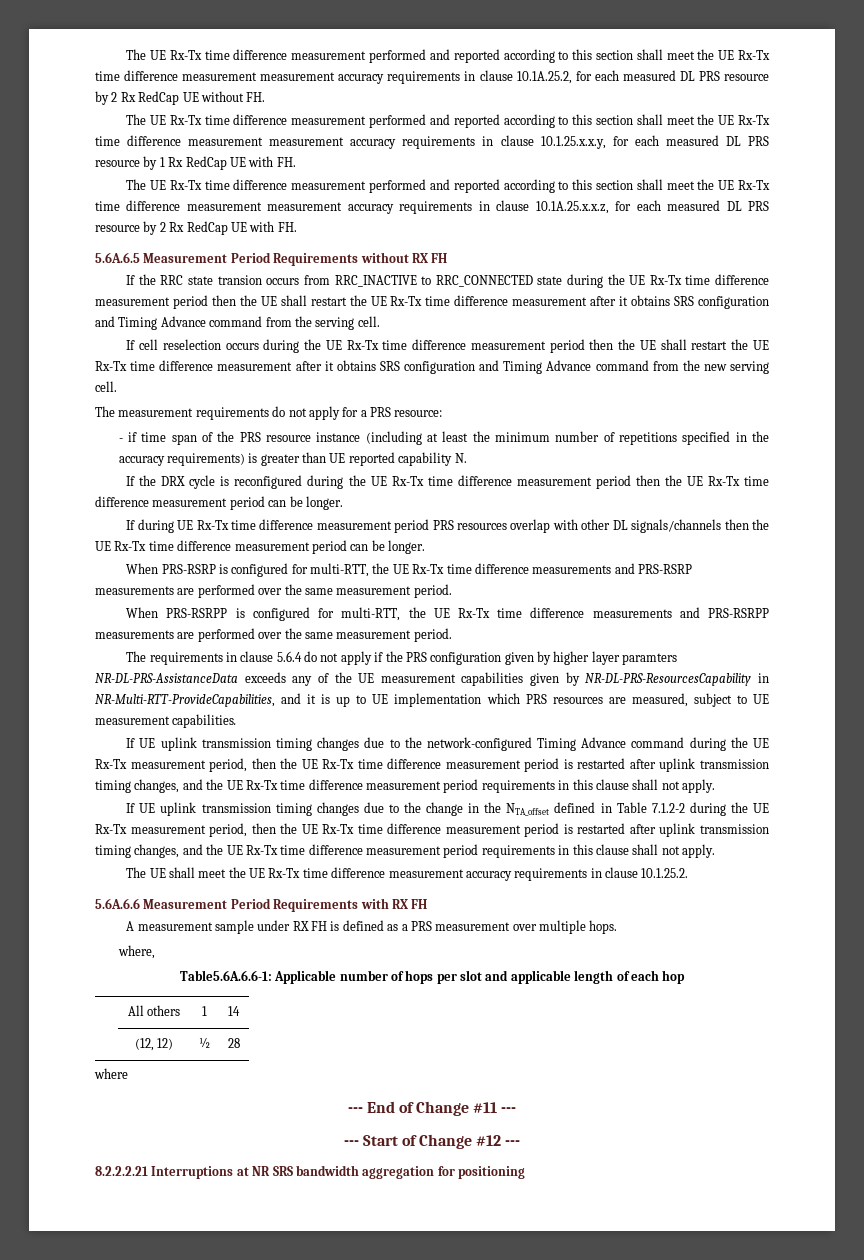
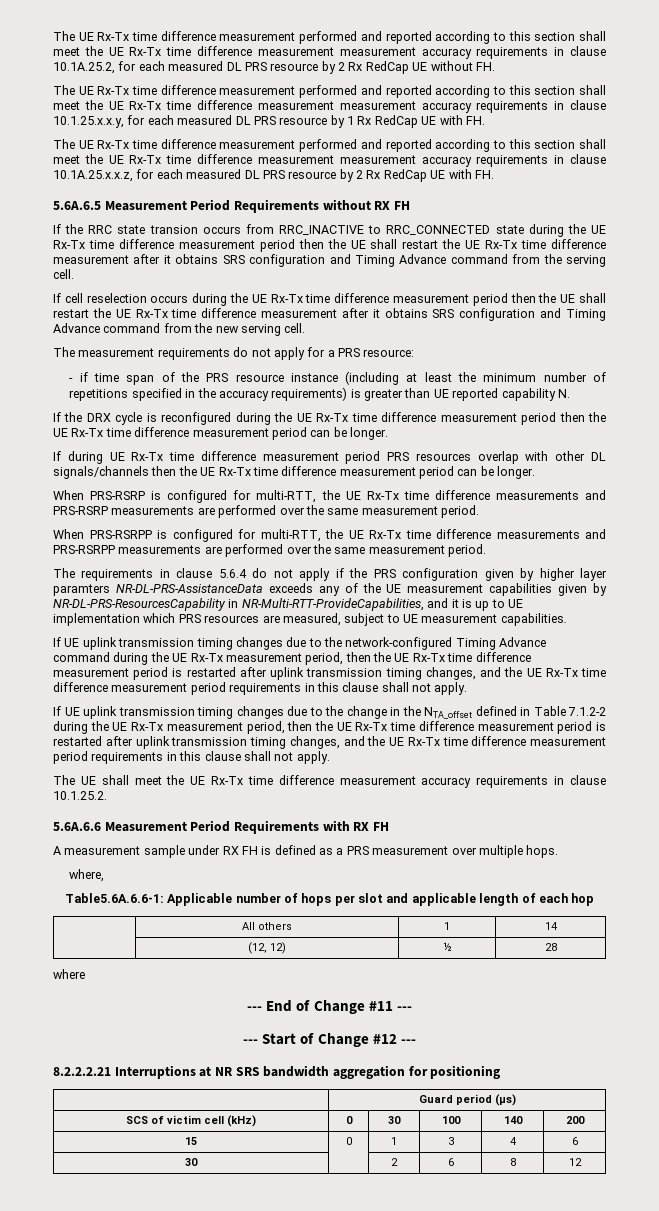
(525, 1172) none -> [418,1094,516,1106] [125,1115,256,1127] [345,1116,353,1124] [388,1116,401,1124] [441,1116,461,1124] [503,1116,523,1124] [565,1116,585,1124] [185,1137,197,1145] [345,1137,352,1145] [391,1137,397,1145] [447,1137,454,1145] [509,1137,517,1145] [571,1137,578,1145] [185,1158,198,1166] [391,1158,398,1166] [447,1158,454,1166] [509,1158,516,1166] [568,1158,582,1166] // | Guard period (μs) // SCS of victim cell (kHz) | 0 | 30 | 100 | 140 | 200 // 15 | 0 | 1 | 3 | 4 | 6 // 30 | | 2 | 6 | 8 | 12

